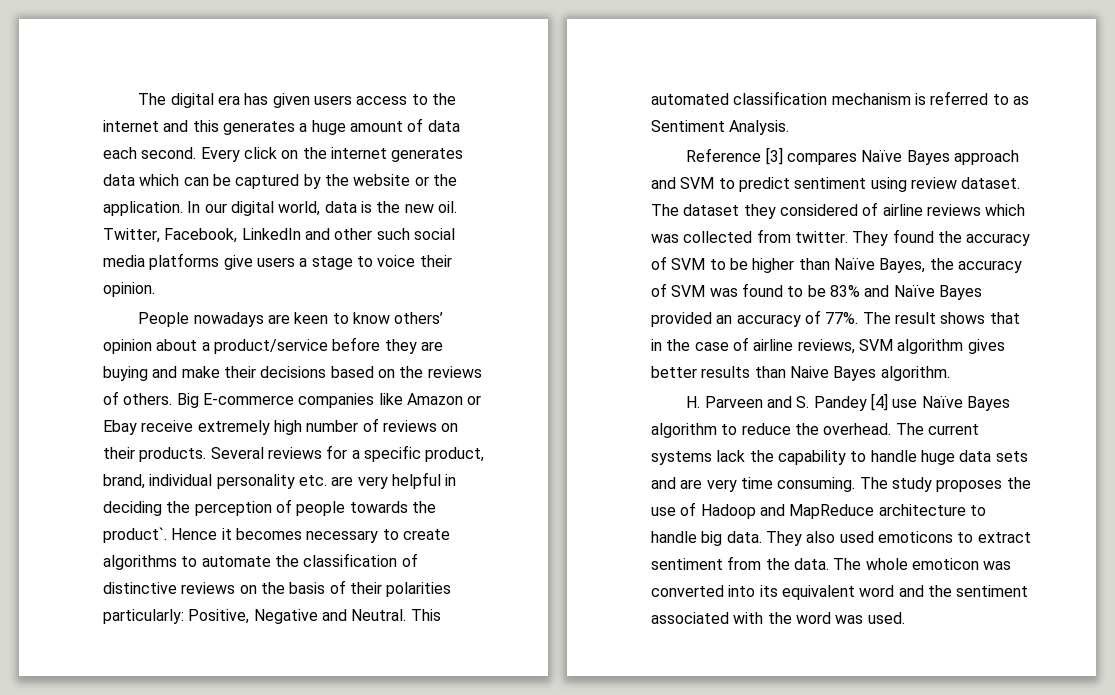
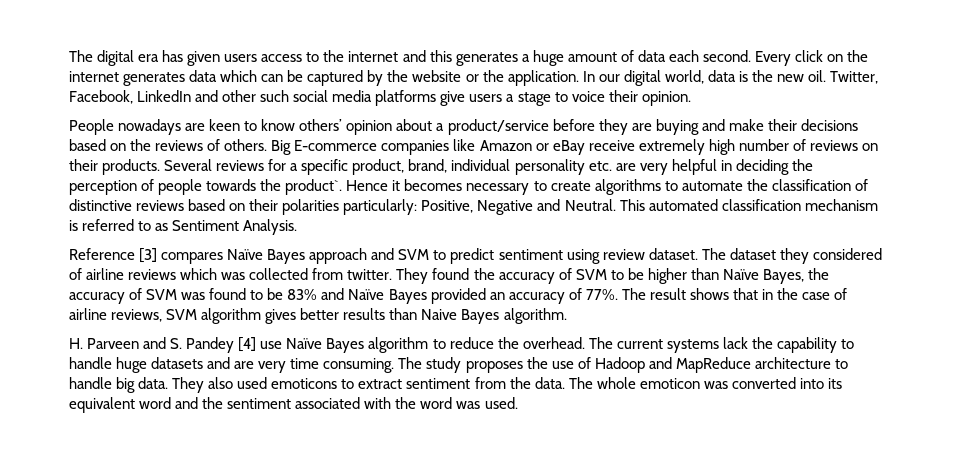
[103,420,137,435] Ebay -> [552,140,585,155] eBay
[239,580,346,594] on the basis of -> [188,199,246,211] based on
[959,450,1028,462] data sets -> [151,357,204,369] datasets

